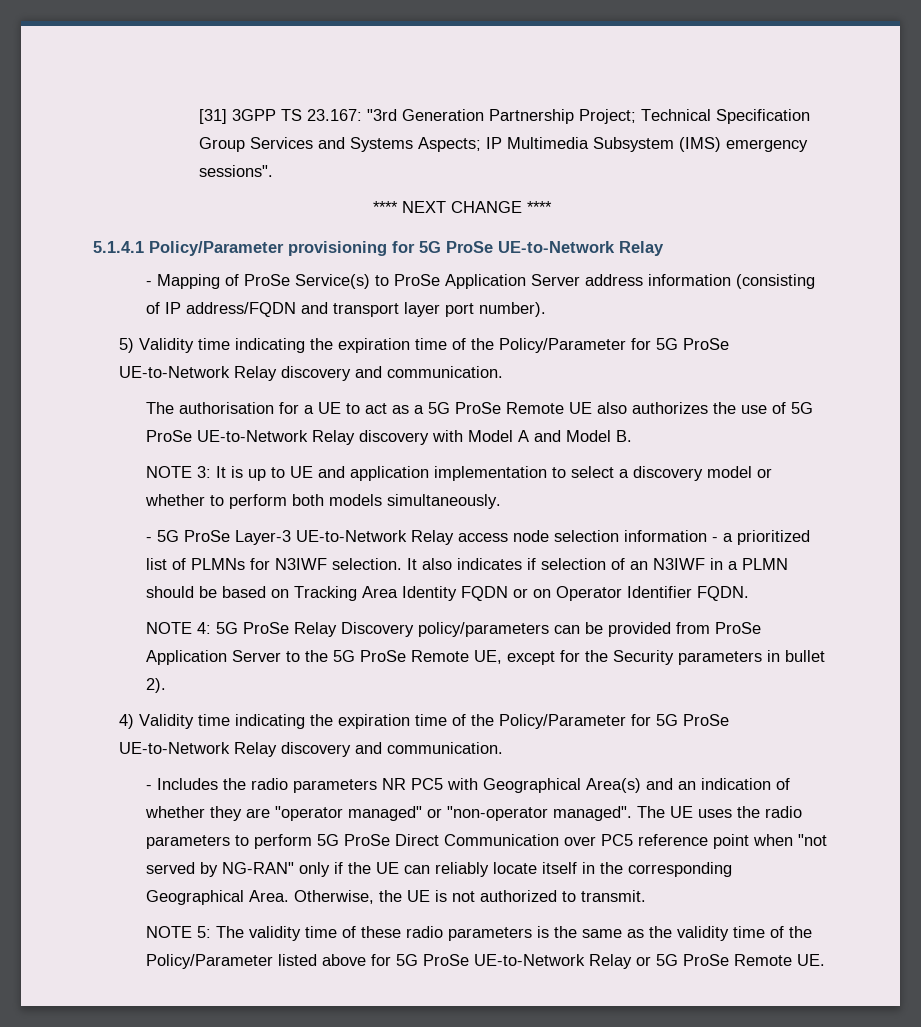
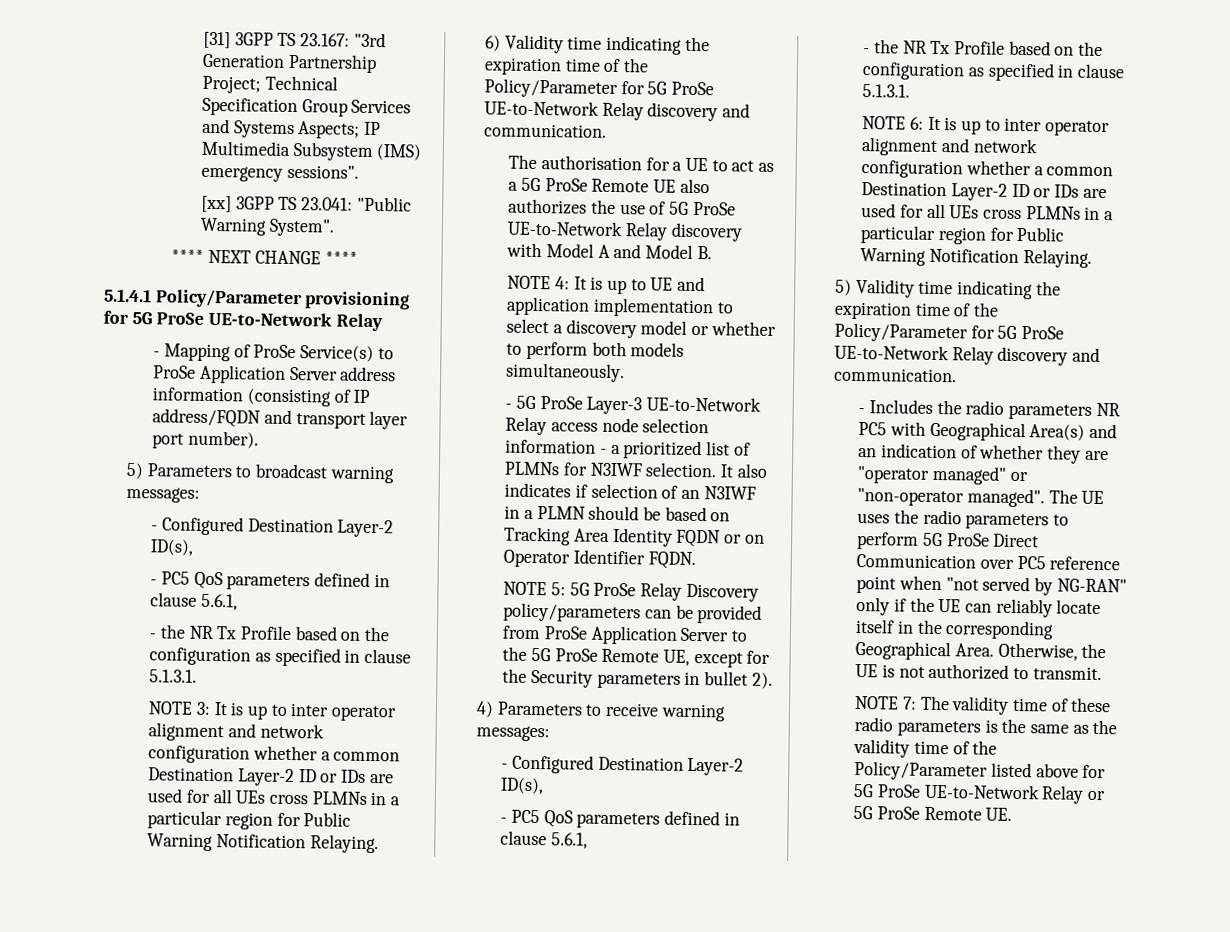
(273, 171) none -> [201,195,412,213] [200,217,335,237] // [xx] 3GPP TS 23.041: "Public Warning System".
(135, 345) none -> [146,463,394,484] [126,486,201,503] [151,516,395,538] [150,539,195,556] [150,571,390,591] [150,592,238,611] [149,624,390,642] [149,647,411,667] [149,669,198,683] [148,701,398,722] [148,722,324,742] [148,745,401,764] [148,767,394,787] [147,788,401,806] [147,810,352,830] [147,833,379,854] [485,35,502,52] Parameters to broadcast warning messages: // - Configured Destination Layer-2 ID(s), // - PC5 QoS parameters defined in clause 5.6.1, // - the NR Tx Profile based on the configuration as specified in clause 5.1.3.1. // NOTE 3: It is up to inter operator alignment and network configuration whether a common Destination Layer-2 ID or IDs are used for all UEs cross PLMNs in a particular region for Public Warning Notification Relaying. // 6)
[196,466,211,478] 3: -> [554,276,570,290] 4:
[196,622,211,634] 4: -> [550,582,566,596] 5:
(135, 721) none -> [496,701,726,722] [476,725,551,742] [501,754,745,776] [500,777,545,795] [500,809,740,829] [500,830,588,849] [863,39,1104,57] [862,62,1125,82] [862,84,911,98] [862,116,1111,137] [861,137,1038,156] [861,160,1114,179] [861,182,1107,201] [861,203,1115,221] [860,225,1065,245] [860,248,1092,268] [835,279,853,296] Parameters to receive warning messages: // - Configured Destination Layer-2 ID(s), // - PC5 QoS parameters defined in clause 5.6.1, // - the NR Tx Profile based on the configuration as specified in clause 5.1.3.1. // NOTE 6: It is up to inter operator alignment and network configuration whether a common Destination Layer-2 ID or IDs are used for all UEs cross PLMNs in a particular region for Public Warning Notification Relaying. // 5)
[196,926,211,938] 5: -> [902,696,917,710] 7:

